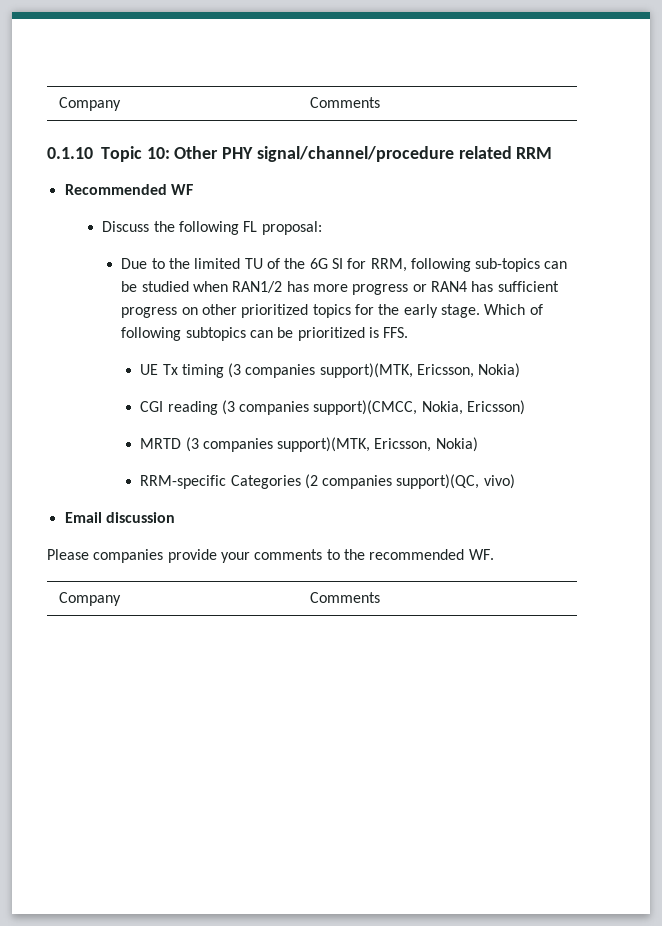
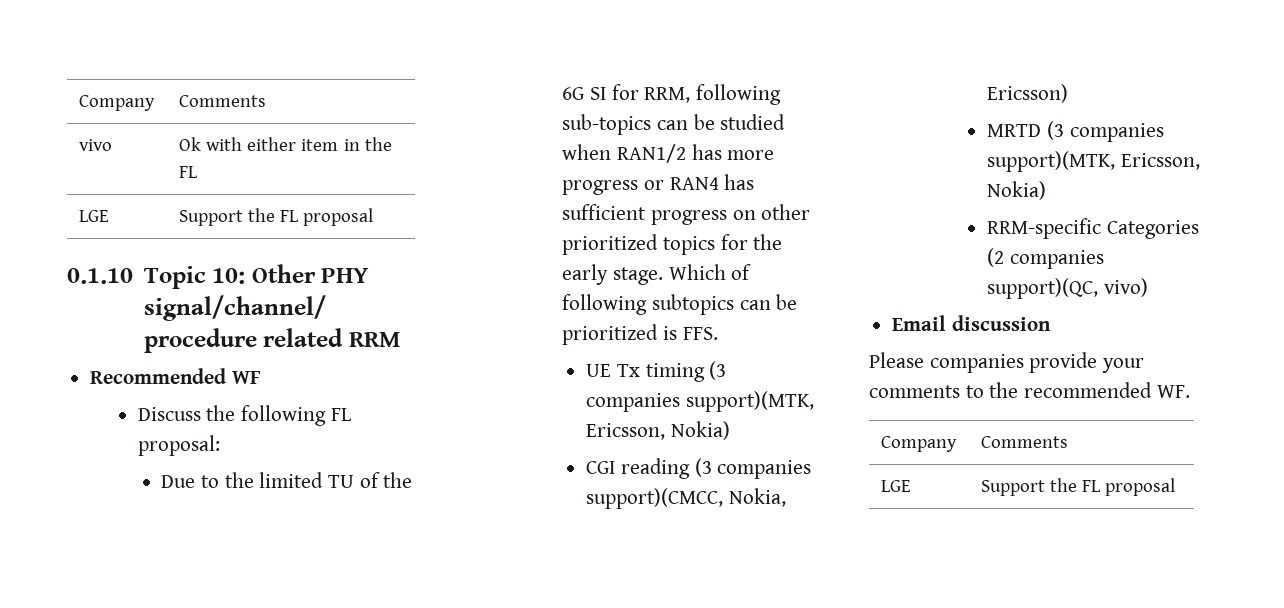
[58,97,121,111] [309,97,380,108] Company | Comments -> [79,95,156,111] [179,95,267,107] [79,139,113,151] [179,137,392,151] [179,166,198,178] [79,210,110,222] [179,208,374,226] Company | Comments // vivo | Ok with either item in the FL // LGE | Support the FL proposal
(380, 597) none -> [881,480,912,492] [981,478,1176,496] // LGE | Support the FL proposal

